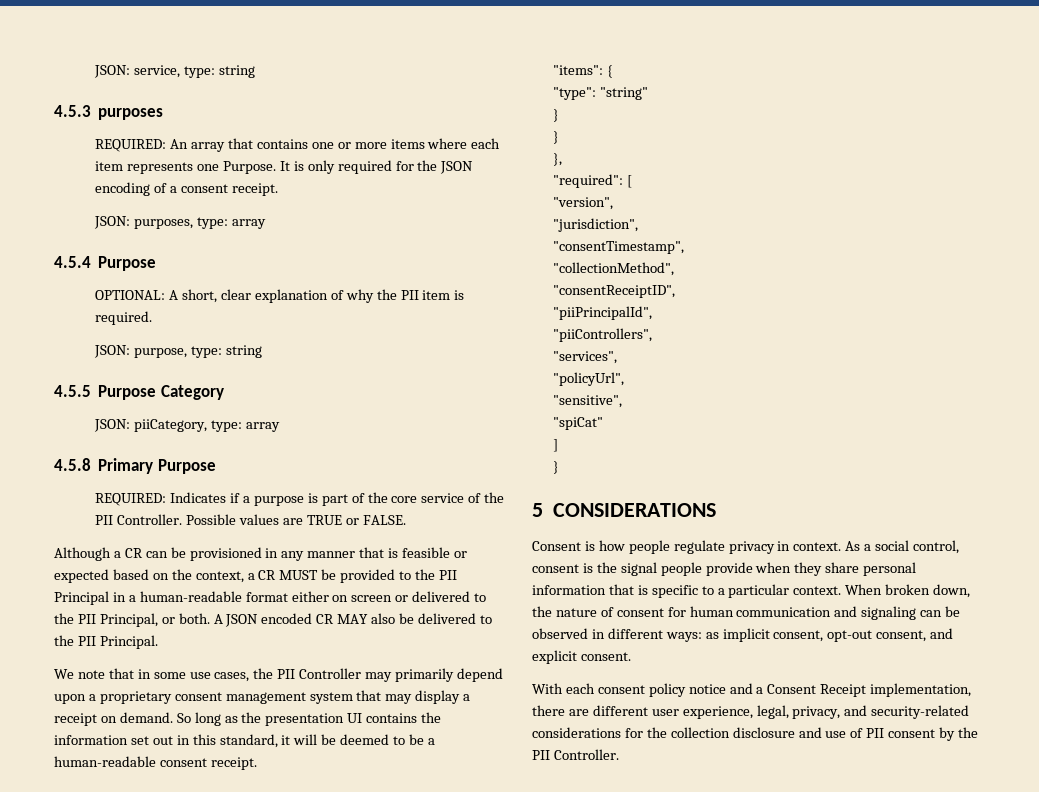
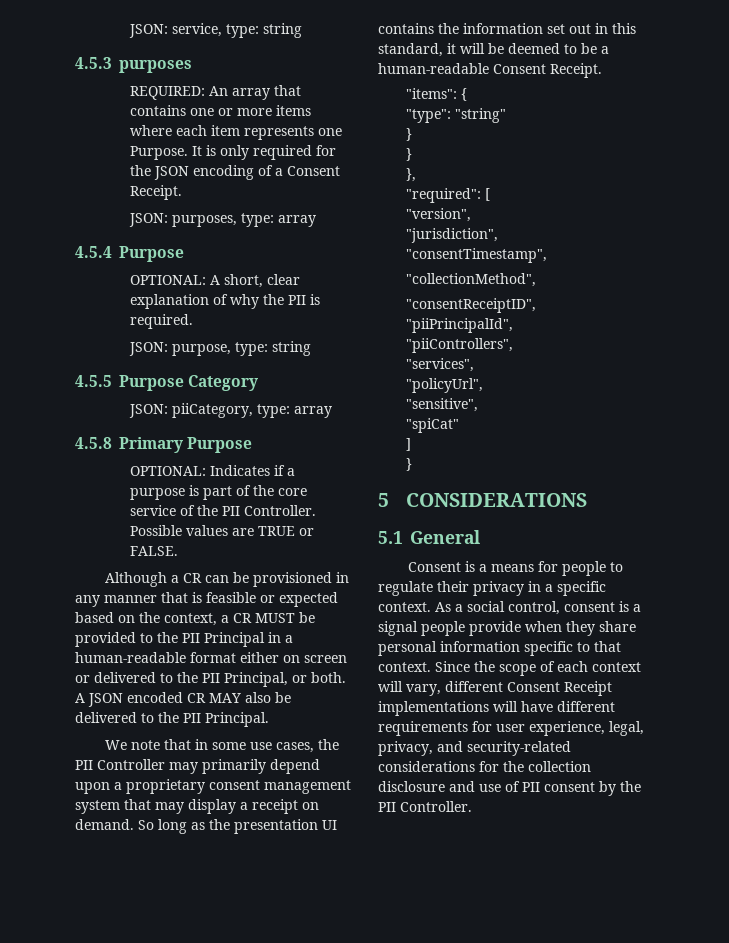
[180,183,278,196] consent receipt. -> [287,166,341,176] [130,185,183,200] Consent Receipt.
[422,290,451,300] item -> (307, 300) none
[95,493,167,506] REQUIRED: -> [130,466,207,476] OPTIONAL:
[159,757,257,770] consent receipt. -> [493,63,602,78] Consent Receipt.
(716, 510) none -> [378,530,480,544] // 5.1 General
[598,540,791,554] how people regulate privacy in -> [478,561,623,576] [378,581,606,596] a means for people to regulate their privacy in a specific
[596,562,617,573] the -> [633,604,641,612] a
[608,584,971,598] [532,606,961,620] [532,628,954,642] [532,650,631,664] [532,683,972,697] [532,705,648,716] that is specific to a particular context. When broken down, the nature of consent for human communication and signaling can be observed in different ways: as implicit consent, opt-out consent, and explicit consent. // With each consent policy notice and a Consent Receipt implementation, there are different -> [524,641,621,656] [378,661,641,676] [378,681,612,696] [378,701,615,716] [378,721,492,736] specific to that context. Since the scope of each context will vary, different Consent Receipt implementations will have different requirements for

